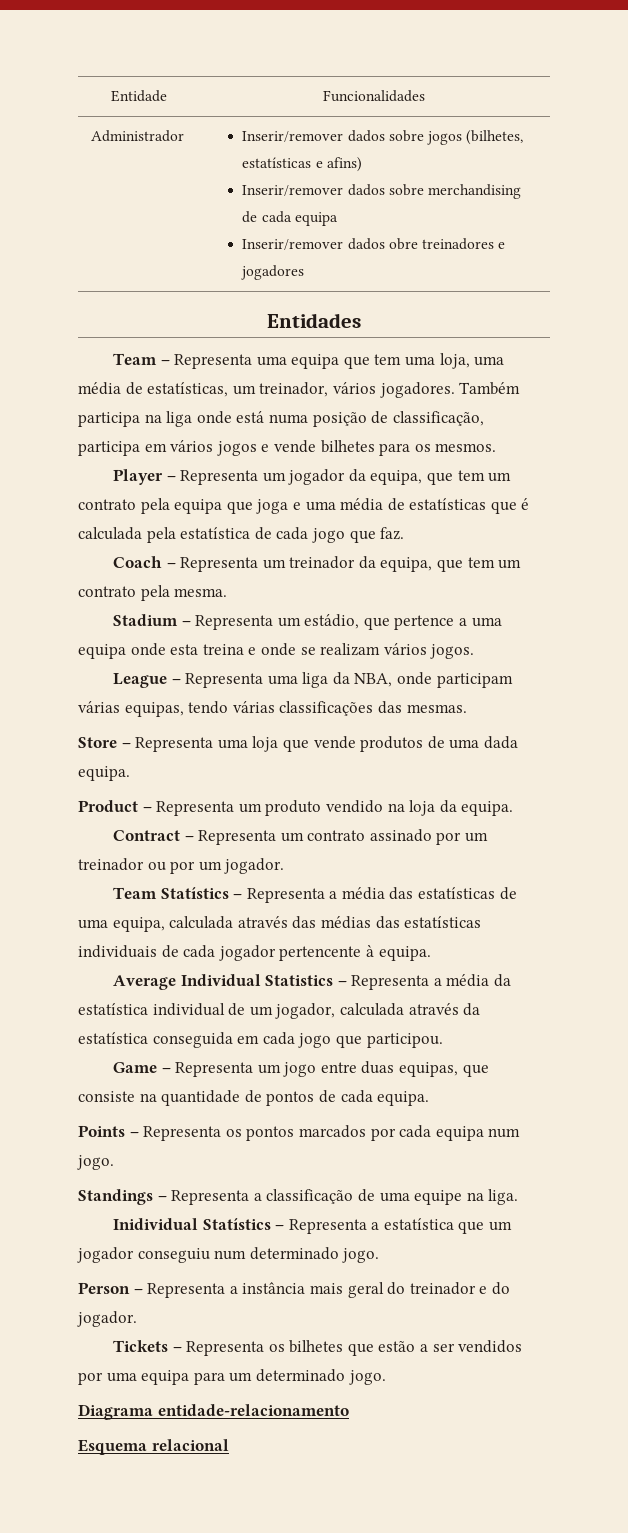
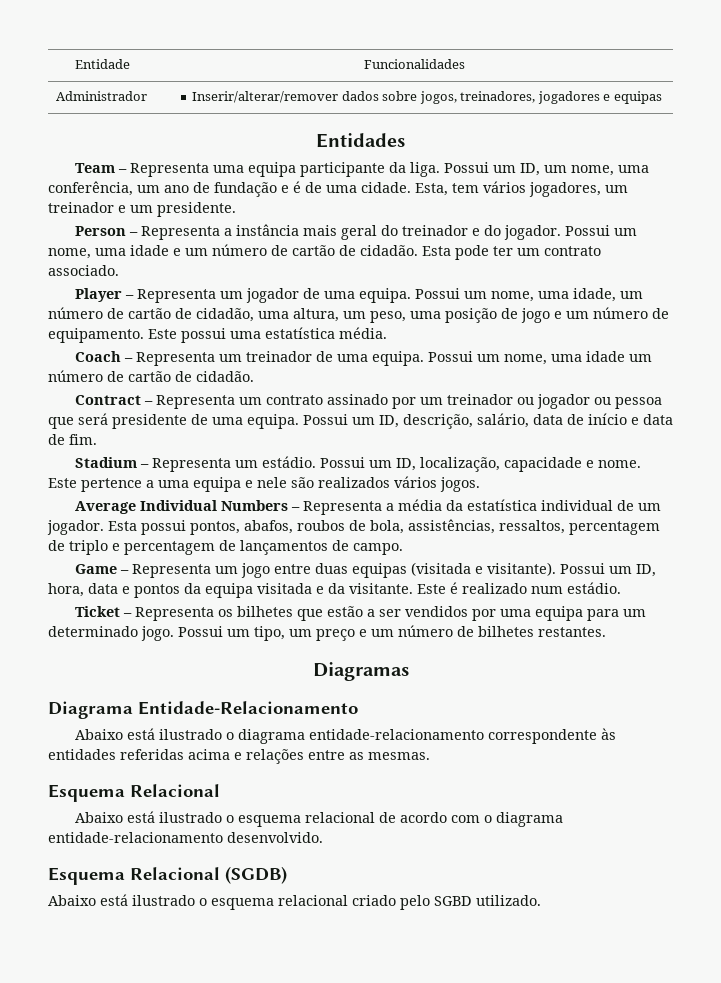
[242,130,524,145] [242,157,362,172] [242,184,521,199] [242,211,338,226] [242,238,506,250] [241,265,305,280] Inserir/remover dados sobre jogos (bilhetes, estatísticas e afins) // Inserir/remover dados sobre merchandising de cada equipa // Inserir/remover dados obre treinadores e jogadores -> [192,91,662,104] Inserir/alterar/remover dados sobre jogos, treinadores, jogadores e equipas
[343,353,505,369] [78,382,521,398] [78,411,484,427] [78,440,497,456] [112,469,512,485] [78,498,530,514] [78,527,405,543] [112,556,522,572] [78,585,228,601] [112,614,502,630] [78,643,475,659] [112,672,513,688] [78,701,467,717] [78,736,518,752] [78,766,130,781] [78,800,514,816] [112,829,489,845] [78,858,285,874] [112,887,517,903] [78,916,482,932] [78,945,431,961] [112,974,512,990] [78,1003,481,1019] [78,1032,443,1048] [112,1061,489,1077] [78,1090,430,1106] [78,1125,521,1141] [77,1155,114,1170] [78,1189,519,1205] [112,1218,513,1234] [77,1247,380,1263] que tem uma loja, uma média de estatísticas, um treinador, vários jogadores. Também participa na liga onde está numa posição de classificação, participa em vários jogos e vende bilhetes para os mesmos. // Player – Representa um jogador da equipa, que tem um contrato pela equipa que joga e uma média de estatísticas que é calculada pela estatística de cada jogo que faz. // Coach – Representa um treinador da equipa, que tem um contrato pela mesma. // Stadium – Representa um estádio, que pertence a uma equipa onde esta treina e onde se realizam vários jogos. // League – Representa uma liga da NBA, onde participam várias equipas, tendo várias classificações das mesmas. // Store – Representa uma loja que vende produtos de uma dada equipa. // Product – Representa um produto vendido na loja da equipa. // Contract – Representa um contrato assinado por um treinador ou por um jogador. // Team Statístics – Representa a média das estatísticas de uma equipa, calculada através das médias das estatísticas individuais de cada jogador pertencente à equipa. // Average Individual Statistics – Representa a média da estatística individual de um jogador, calculada através da estatística conseguida em cada jogo que participou. // Game – Representa um jogo entre duas equipas, que consiste na quantidade de pontos de cada equipa. // Points – Representa os pontos marcados por cada equipa num jogo. // Standings – Representa a classificação de uma equipe na liga. // Inidividual Statístics – Representa a estatística que um jogador conseguiu num determinado jogo. -> [299,162,649,177] [48,181,628,197] [48,202,236,217] participante da liga. Possui um ID, um nome, uma conferência, um ano de fundação e é de uma cidade. Esta, tem vários jogadores, um treinador e um presidente.
[112,1340,168,1352] // Tickets -> [564,225,637,236] [48,244,601,260] [48,265,119,276] [74,288,643,303] [48,307,669,323] [48,327,387,343] [74,351,652,366] [48,370,254,382] [74,394,662,409] [48,413,673,429] [48,434,97,445] [74,456,641,472] [48,476,480,492] [74,499,661,515] [47,519,660,535] [48,540,403,555] [74,562,656,578] [48,582,621,598] [74,606,120,617] Possui um nome, uma idade e um número de cartão de cidadão. Esta pode ter um contrato associado. // Player – Representa um jogador de uma equipa. Possui um nome, uma idade, um número de cartão de cidadão, uma altura, um peso, uma posição de jogo e um número de equipamento. Este possui uma estatística média. // Coach – Representa um treinador de uma equipa. Possui um nome, uma idade um número de cartão de cidadão. // Contract – Representa um contrato assinado por um treinador ou jogador ou pessoa que será presidente de uma equipa. Possui um ID, descrição, salário, data de início e data de fim. // Stadium – Representa um estádio. Possui um ID, localização, capacidade e nome. Este pertence a uma equipa e nele são realizados vários jogos. // Average Individual Numbers – Representa a média da estatística individual de um jogador. Esta possui pontos, abafos, roubos de bola, assistências, ressaltos, percentagem de triplo e percentagem de lançamentos de campo. // Game – Representa um jogo entre duas equipas (visitada e visitante). Possui um ID, hora, data e pontos da equipa visitada e da visitante. Este é realizado num estádio. // Ticket
[78,1404,349,1420] [78,1439,229,1455] // Diagrama entidade-relacionamento // Esquema relacional -> [178,625,606,641] [312,662,409,681] [48,701,358,719] [74,728,616,744] [48,749,430,764] [48,784,220,802] [74,811,563,827] [48,832,323,843] [48,866,287,885] [48,894,541,910] Possui um tipo, um preço e um número de bilhetes restantes. // Diagramas // Diagrama Entidade-Relacionamento // Abaixo está ilustrado o diagrama entidade-relacionamento correspondente às entidades referidas acima e relações entre as mesmas. // Esquema Relacional // Abaixo está ilustrado o esquema relacional de acordo com o diagrama entidade-relacionamento desenvolvido. // Esquema Relacional (SGDB) // Abaixo está ilustrado o esquema relacional criado pelo SGBD utilizado.

